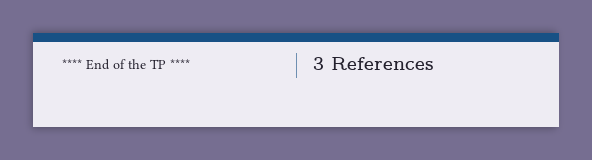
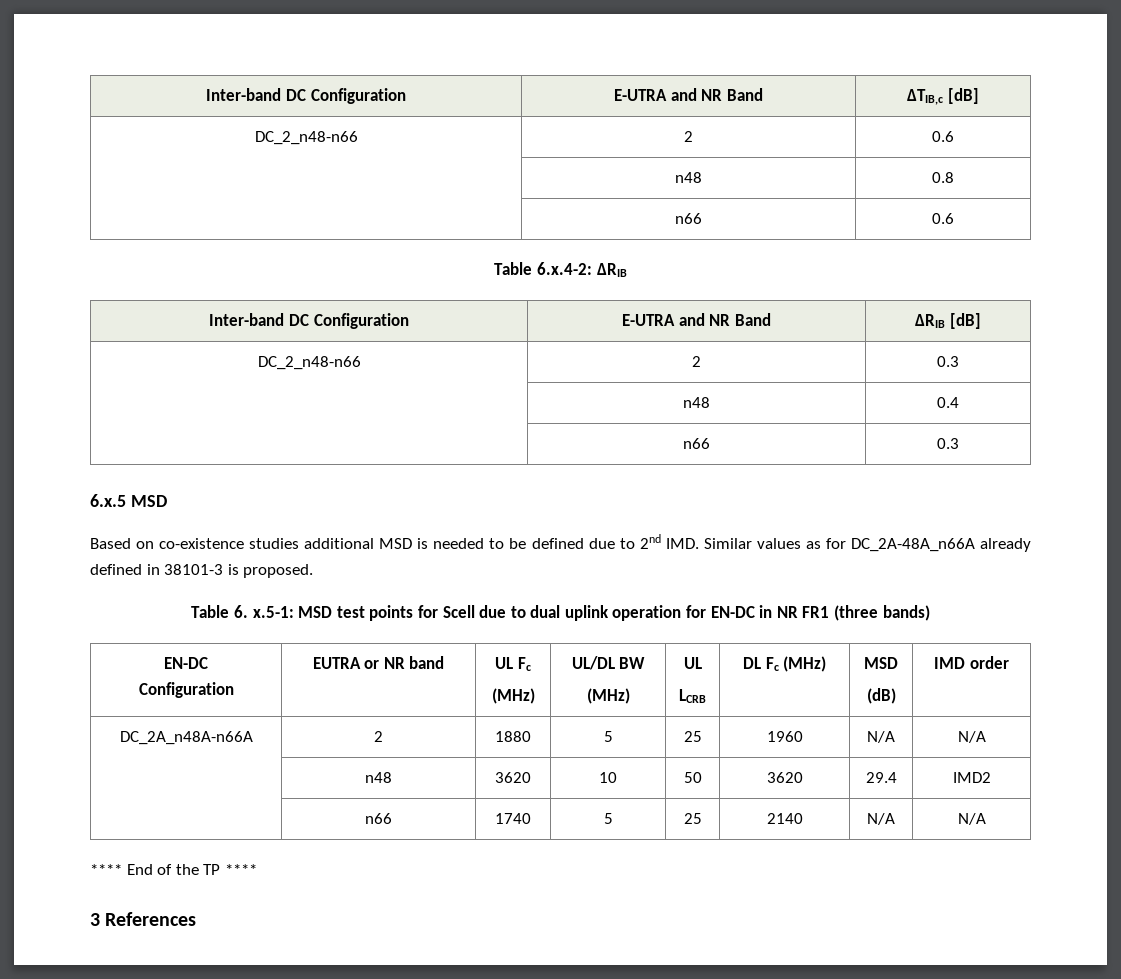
(62, 64) none -> [206,88,406,104] [614,88,763,101] [907,88,979,105] [254,131,358,145] [684,131,693,142] [932,131,954,142] [675,172,702,183] [932,172,954,183] [675,213,702,224] [932,213,954,224] [494,262,627,277] [209,313,409,329] [622,313,771,326] [915,313,981,329] [257,356,361,370] [692,356,701,367] [937,356,959,367] [683,397,710,408] [937,397,959,408] [683,438,710,449] [937,438,959,449] [90,494,167,507] [90,534,1031,552] [90,564,314,578] [191,605,930,621] [164,657,208,669] [138,682,234,698] [312,656,445,669] [495,657,531,671] [491,688,535,704] [571,656,646,670] [586,688,630,704] [683,657,702,669] [679,689,706,703] [742,656,827,672] [864,657,898,669] [866,688,896,704] [934,656,1009,669] [119,731,253,745] [373,731,383,742] [495,731,531,742] [603,731,613,742] [683,731,702,742] [766,731,803,742] [867,731,895,743] [957,731,986,743] [364,772,392,783] [495,772,531,783] [599,772,617,783] [683,772,702,783] [766,772,803,783] [865,772,897,783] [952,772,991,783] [364,813,392,824] [495,813,531,824] [603,813,613,824] [683,813,702,824] [766,813,803,824] [867,813,895,825] [957,813,986,825] Inter-band DC Configuration | E-UTRA and NR Band | ΔTIB,c [dB] // DC_2_n48-n66 | 2 | 0.6 // | n48 | 0.8 // | n66 | 0.6 // Table 6.x.4-2: ΔRIB // Inter-band DC Configuration | E-UTRA and NR Band | ΔRIB [dB] // DC_2_n48-n66 | 2 | 0.3 // | n48 | 0.4 // | n66 | 0.3 // 6.x.5 MSD // Based on co-existence studies additional MSD is needed to be defined due to 2nd IMD. Similar values as for DC_2A-48A_n66A already defined in 38101-3 is proposed. // Table 6. x.5-1: MSD test points for Scell due to dual uplink operation for EN-DC in NR FR1 (three bands) // EN-DC // Configuration | EUTRA or NR band | UL Fc // (MHz) | UL/DL BW // (MHz) | UL // LCRB | DL Fc (MHz) | MSD // (dB) | IMD order // DC_2A_n48A-n66A | 2 | 1880 | 5 | 25 | 1960 | N/A | N/A // | n48 | 3620 | 10 | 50 | 3620 | 29.4 | IMD2 // | n66 | 1740 | 5 | 25 | 2140 | N/A | N/A //

